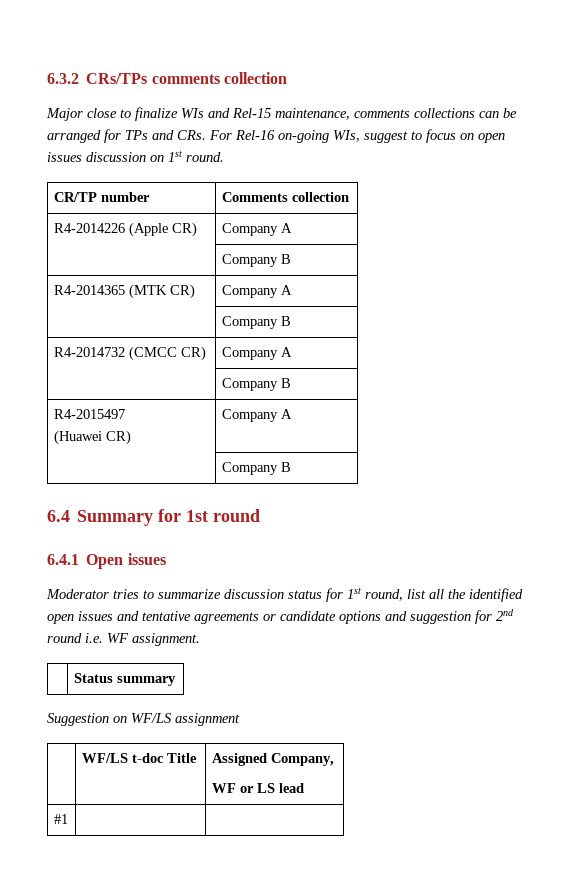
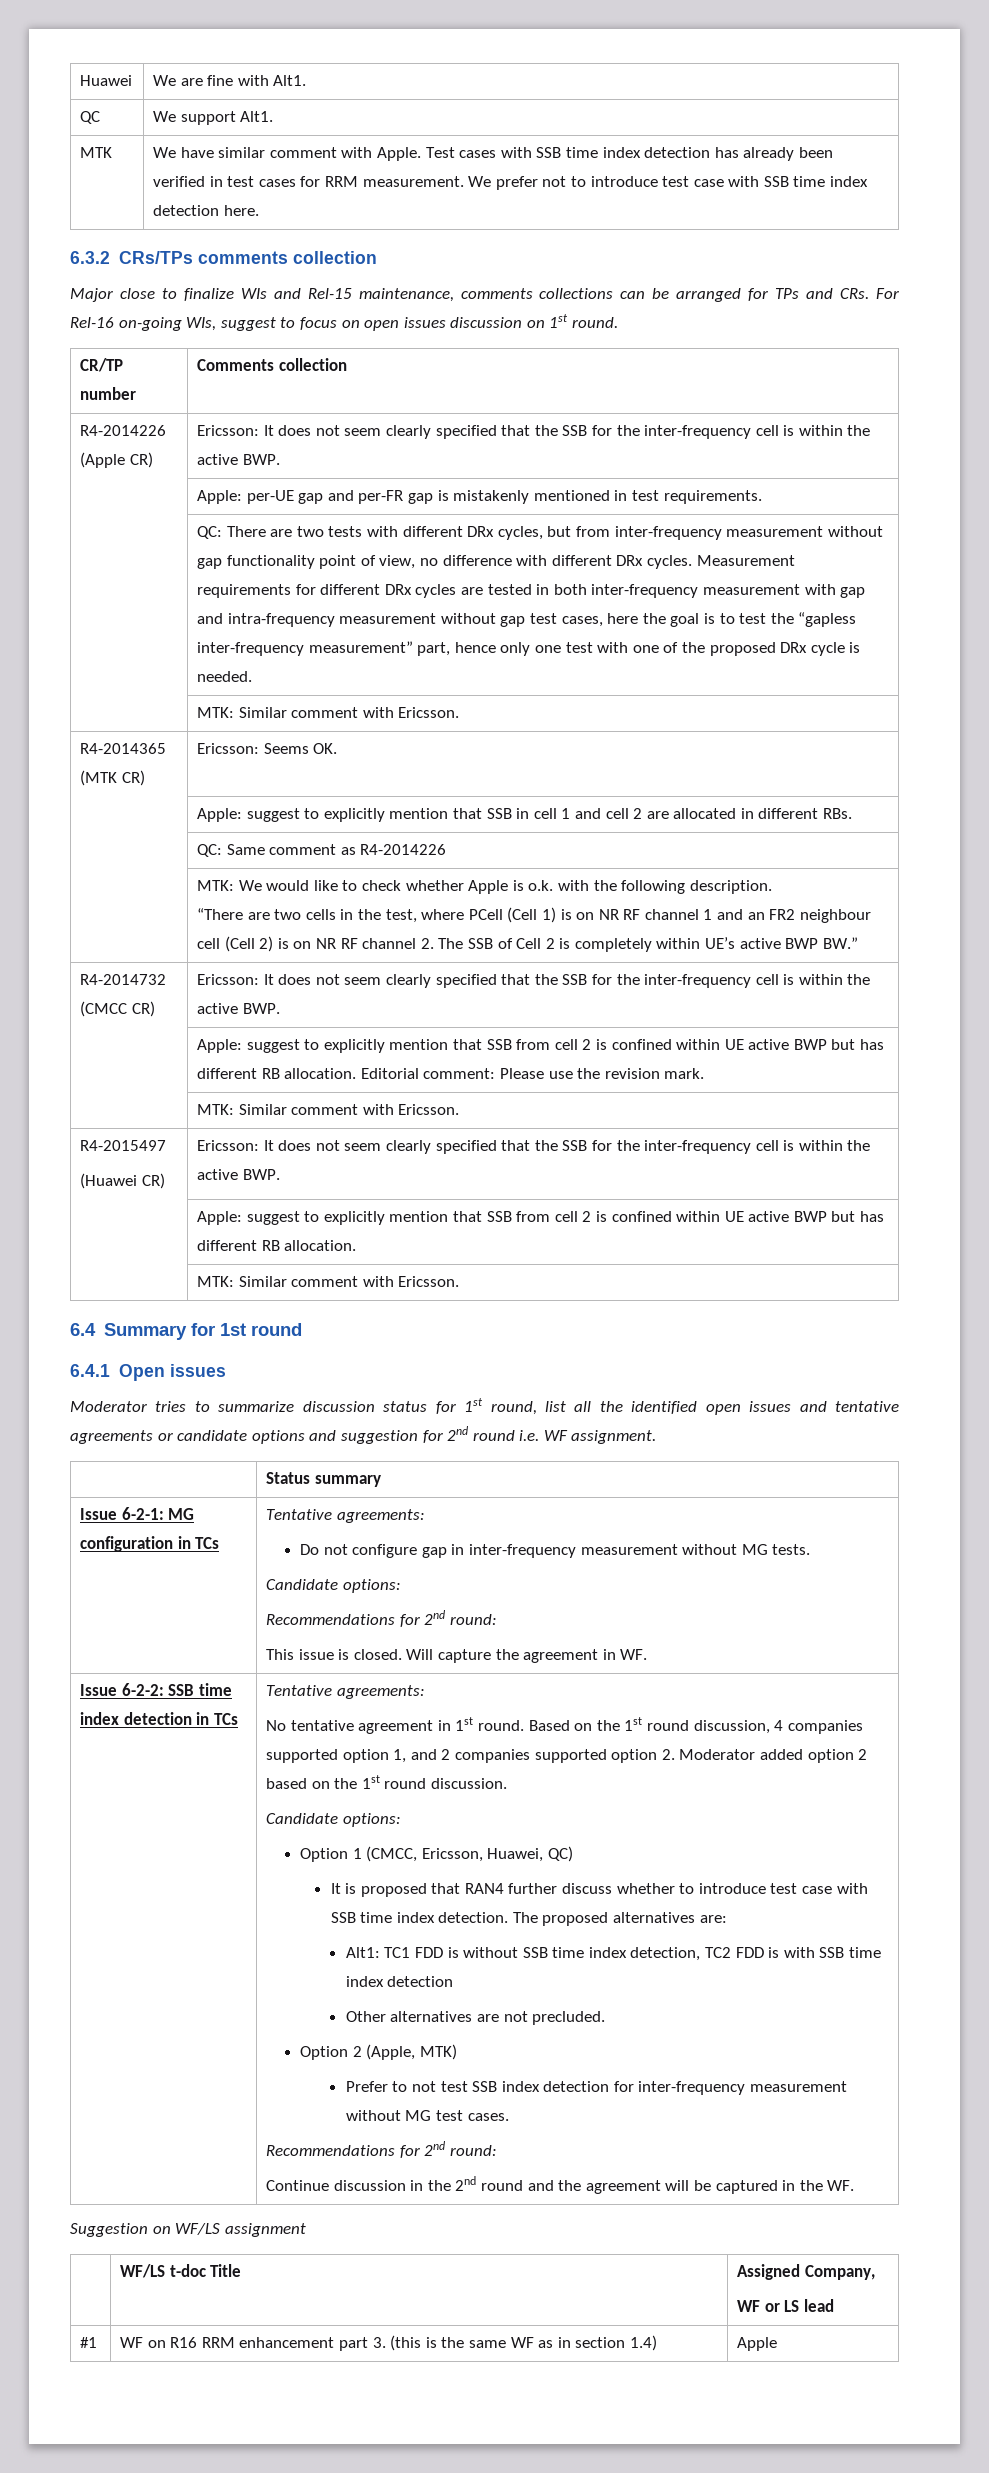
(47, 78) none -> [80,75,133,86] [153,75,307,86] [80,111,101,124] [153,111,274,125] [80,147,113,158] [153,147,833,161] [153,176,869,190] [153,205,259,216] Huawei | We are fine with Alt1. // QC | We support Alt1. // MTK | We have similar comment with Apple. Test cases with SSB time index detection has already been verified in test cases for RRM measurement. We prefer not to introduce test case with SSB time index detection here. //
[221,223,292,236] [221,254,291,267] [53,284,195,299] [221,285,292,298] [221,316,291,329] [53,346,206,361] [221,347,292,360] [221,378,291,391] [53,409,125,419] [53,430,131,445] [221,409,292,422] [221,462,291,475] Company A // | Company B // R4-2014365 (MTK CR) | Company A // | Company B // R4-2014732 (CMCC CR) | Company A // | Company B // R4-2015497 // (Huawei CR) | Company A // | Company B -> [197,425,871,439] [197,454,280,465] [197,490,762,504] [197,526,883,540] [197,555,795,569] [197,584,866,598] [197,612,857,627] [197,641,861,656] [197,671,253,682] [197,707,460,718] [80,743,167,754] [80,770,145,786] [197,743,338,754] [197,808,853,822] [197,844,447,857] [197,880,772,894] [197,907,871,923] [197,936,858,952] [80,974,167,985] [80,1001,155,1017] [197,974,871,988] [197,1003,280,1014] [197,1039,885,1053] [197,1068,705,1079] [197,1104,460,1115] [80,1140,167,1151] [80,1173,165,1189] [197,1140,871,1154] [197,1169,280,1180] [197,1211,885,1225] [197,1240,357,1251] [197,1276,460,1287] Ericsson: It does not seem clearly specified that the SSB for the inter-frequency cell is within the active BWP. // | Apple: per-UE gap and per-FR gap is mistakenly mentioned in test requirements. // | QC: There are two tests with different DRx cycles, but from inter-frequency measurement without gap functionality point of view, no difference with different DRx cycles. Measurement requirements for different DRx cycles are tested in both inter-frequency measurement with gap and intra-frequency measurement without gap test cases, here the goal is to test the “gapless inter-frequency measurement” part, hence only one test with one of the proposed DRx cycle is needed. // | MTK: Similar comment with Ericsson. // R4-2014365 (MTK CR) | Ericsson: Seems OK. // | Apple: suggest to explicitly mention that SSB in cell 1 and cell 2 are allocated in different RBs. // | QC: Same comment as R4-2014226 // | MTK: We would like to check whether Apple is o.k. with the following description. // “There are two cells in the test, where PCell (Cell 1) is on NR RF channel 1 and an FR2 neighbour cell (Cell 2) is on NR RF channel 2. The SSB of Cell 2 is completely within UE’s active BWP BW.” // R4-2014732 (CMCC CR) | Ericsson: It does not seem clearly specified that the SSB for the inter-frequency cell is within the active BWP. // | Apple: suggest to explicitly mention that SSB from cell 2 is confined within UE active BWP but has different RB allocation. Editorial comment: Please use the revision mark. // | MTK: Similar comment with Ericsson. // R4-2015497 // (Huawei CR) | Ericsson: It does not seem clearly specified that the SSB for the inter-frequency cell is within the active BWP. // | Apple: suggest to explicitly mention that SSB from cell 2 is confined within UE active BWP but has different RB allocation. // | MTK: Similar comment with Ericsson.
(176, 681) none -> [80,1507,195,1520] [80,1536,220,1552] [266,1509,425,1523] [299,1544,811,1558] [266,1579,401,1593] [266,1610,497,1627] [266,1649,648,1663] [80,1683,232,1696] [80,1712,238,1725] [266,1685,425,1699] [266,1717,863,1734] [266,1749,868,1763] [266,1775,507,1789] [266,1813,401,1827] [299,1846,573,1862] [330,1883,868,1897] [330,1912,727,1926] [345,1947,882,1961] [345,1976,454,1987] [345,2011,606,2025] [299,2044,457,2060] [345,2081,848,2095] [345,2110,509,2121] [266,2141,497,2158] [266,2176,855,2194] // Issue 6-2-1: MG configuration in TCs | Tentative agreements: // Do not configure gap in inter-frequency measurement without MG tests. // Candidate options: // Recommendations for 2nd round: // This issue is closed. Will capture the agreement in WF. // Issue 6-2-2: SSB time index detection in TCs | Tentative agreements: // No tentative agreement in 1st round. Based on the 1st round discussion, 4 companies supported option 1, and 2 companies supported option 2. Moderator added option 2 based on the 1st round discussion. // Candidate options: // Option 1 (CMCC, Ericsson, Huawei, QC) // It is proposed that RAN4 further discuss whether to introduce test case with SSB time index detection. The proposed alternatives are: // Alt1: TC1 FDD is without SSB time index detection, TC2 FDD is with SSB time index detection // Other alternatives are not precluded. // Option 2 (Apple, MTK) // Prefer to not test SSB index detection for inter-frequency measurement without MG test cases. // Recommendations for 2nd round: // Continue discussion in the 2nd round and the agreement will be captured in the WF.
(68, 819) | -> [120,2335,657,2351] [737,2337,778,2351] WF on R16 RRM enhancement part 3. (this is the same WF as in section 1.4) | Apple

